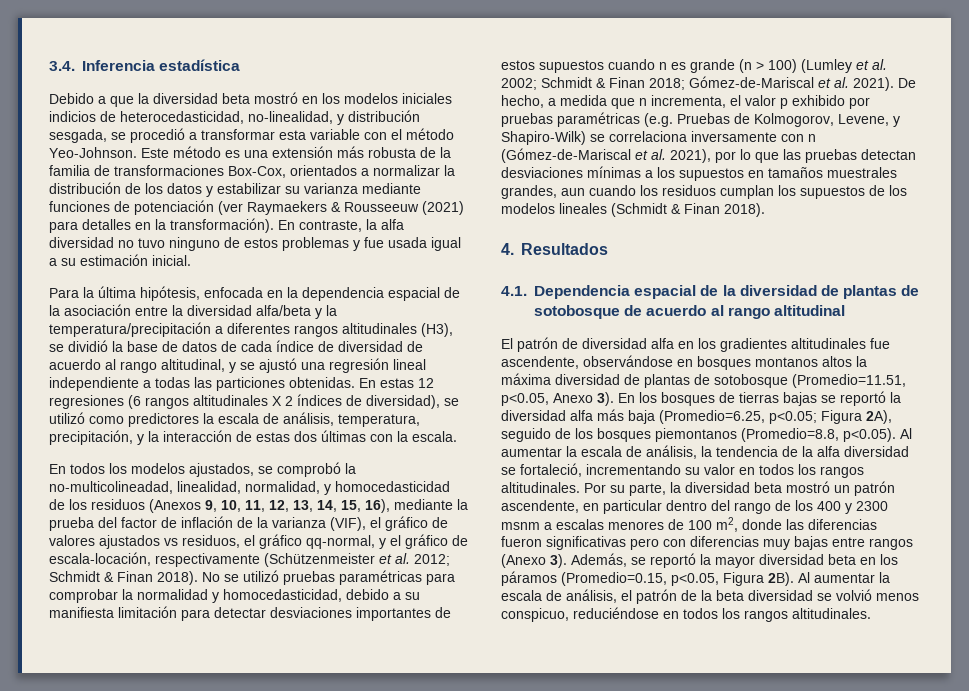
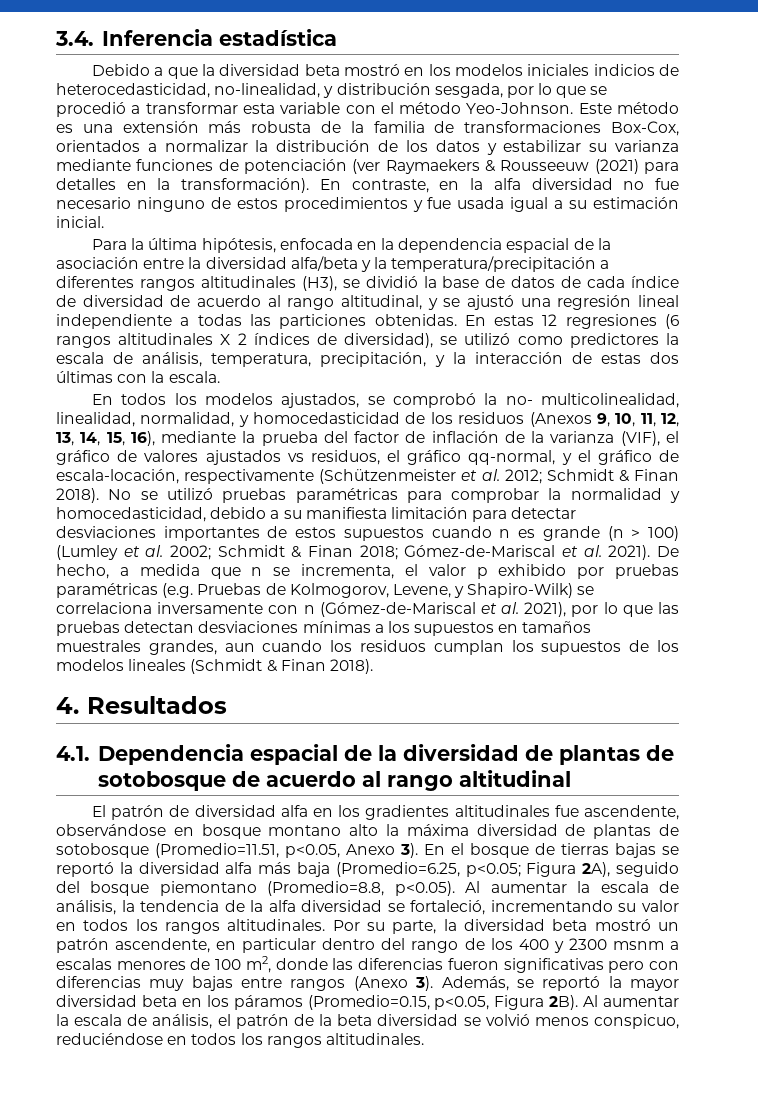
(107, 136) none -> [506,83,587,98] por lo que
(362, 226) none -> [439,181,460,190] en
[138,238,165,248] tuvo -> [655,178,680,190] [56,197,131,209] fue necesario
[282,237,349,251] problemas -> [283,197,408,212] procedimientos
[49,481,173,494] no-multicolineadad, -> [505,393,679,408] no- multicolinealidad,
(647, 102) none -> [273,567,291,576] se
[697,356,852,370] bosques montanos altos -> [201,824,379,839] bosque montano alto
[639,392,715,406] los bosques -> [451,843,529,858] el bosque
[555,428,737,442] de los bosques piemontanos -> [56,881,257,896] del bosque piemontano

